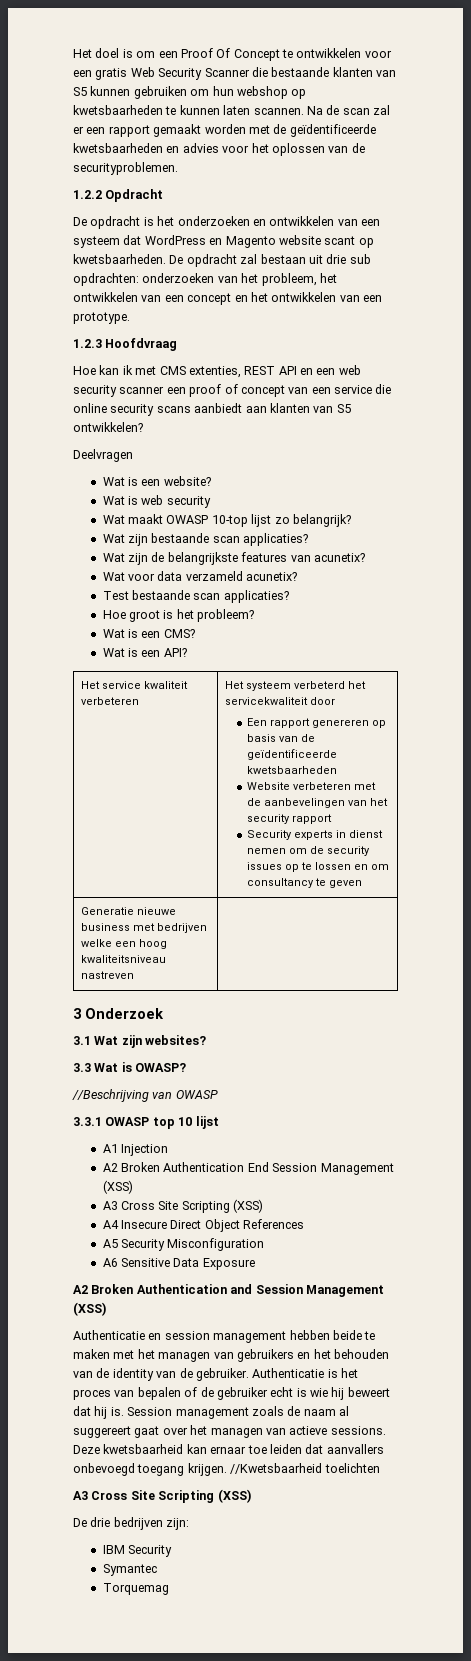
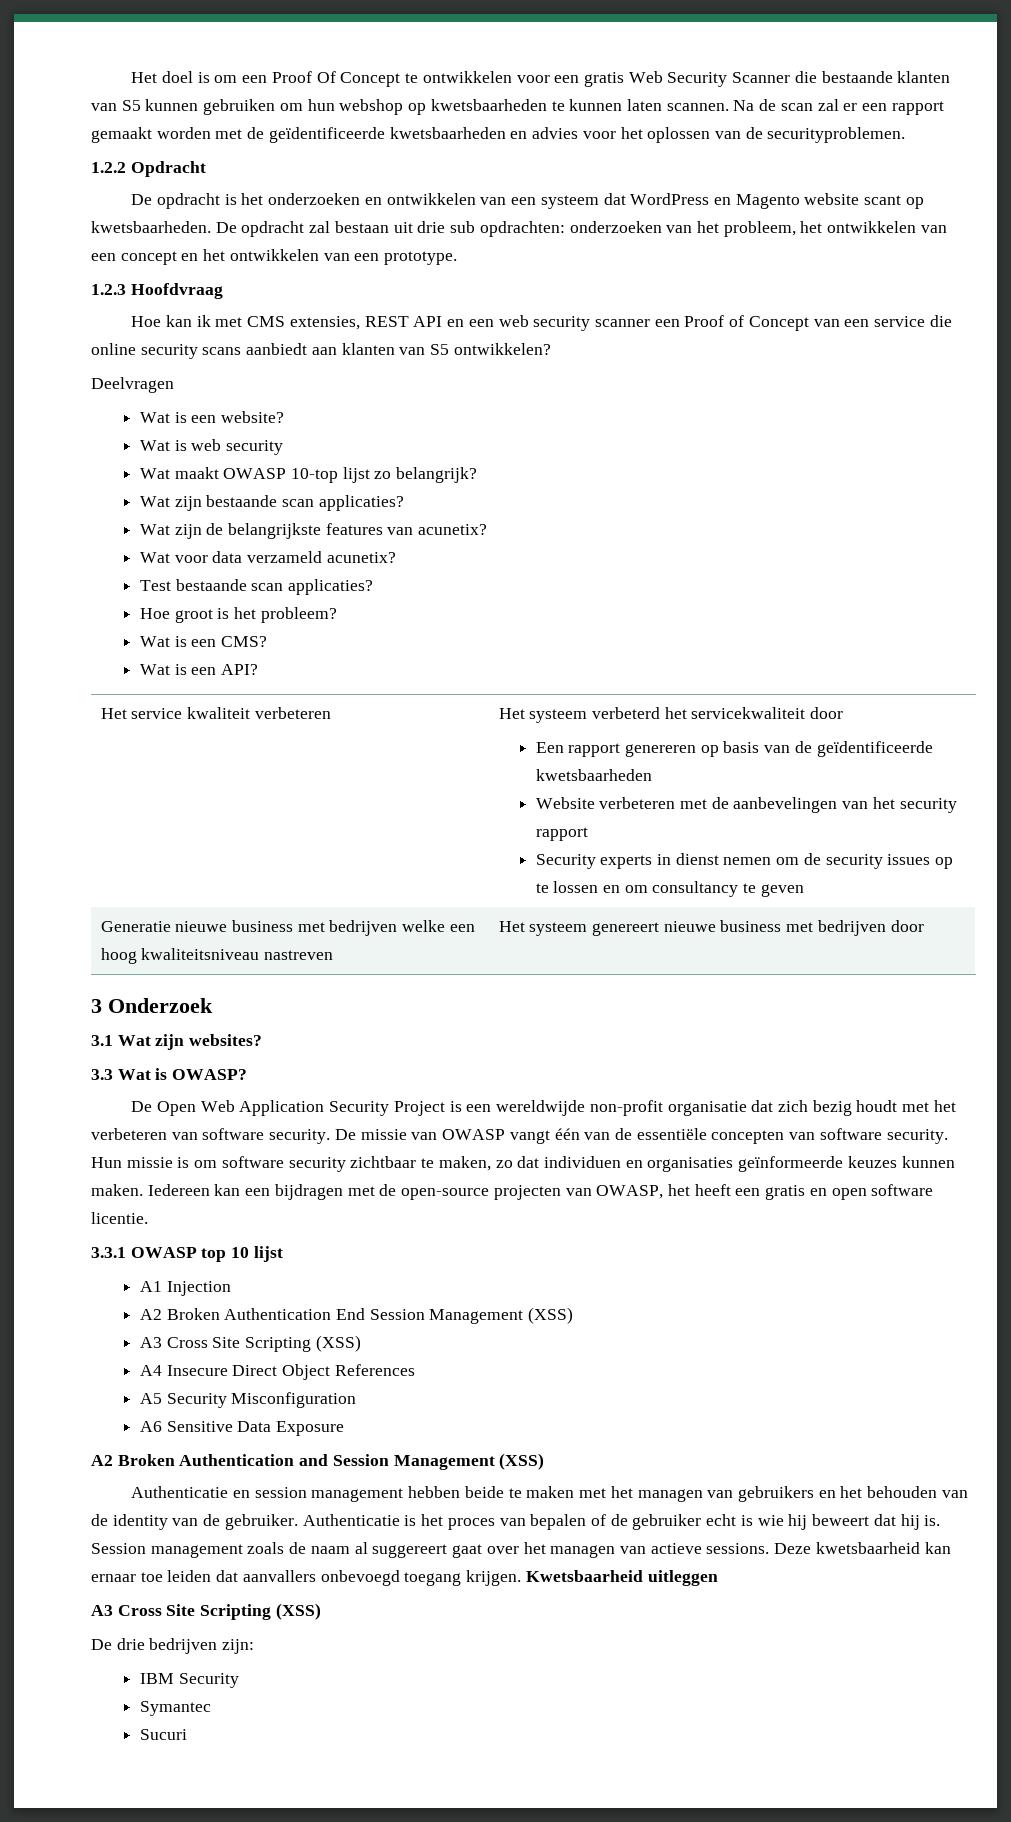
[188,366,241,378] extenties, -> [289,316,360,330] extensies,
[189,384,285,397] proof of concept -> [684,315,809,331] Proof of Concept
(135, 975) none -> [498,920,924,936] Het systeem genereert nieuwe business met bedrijven door
[72,1089,218,1102] //Beschrijving van OWASP -> [131,1100,956,1116] [91,1128,948,1144] [91,1156,955,1172] [91,1184,934,1200] [91,1212,148,1224] De Open Web Application Security Project is een wereldwijde non-profit organisatie dat zich bezig houdt met het verbeteren van software security. De missie van OWASP vangt één van de essentiële concepten van software security. Hun missie is om software security zichtbaar te maken, zo dat individuen en organisaties geïnformeerde keuzes kunnen maken. Iedereen kan een bijdragen met de open-source projecten van OWASP, het heeft een gratis en open software licentie.
[230,1463,380,1474] //Kwetsbaarheid toelichten -> [525,1570,718,1586] Kwetsbaarheid uitleggen
[102,1583,169,1595] Torquemag -> [139,1729,187,1740] Sucuri

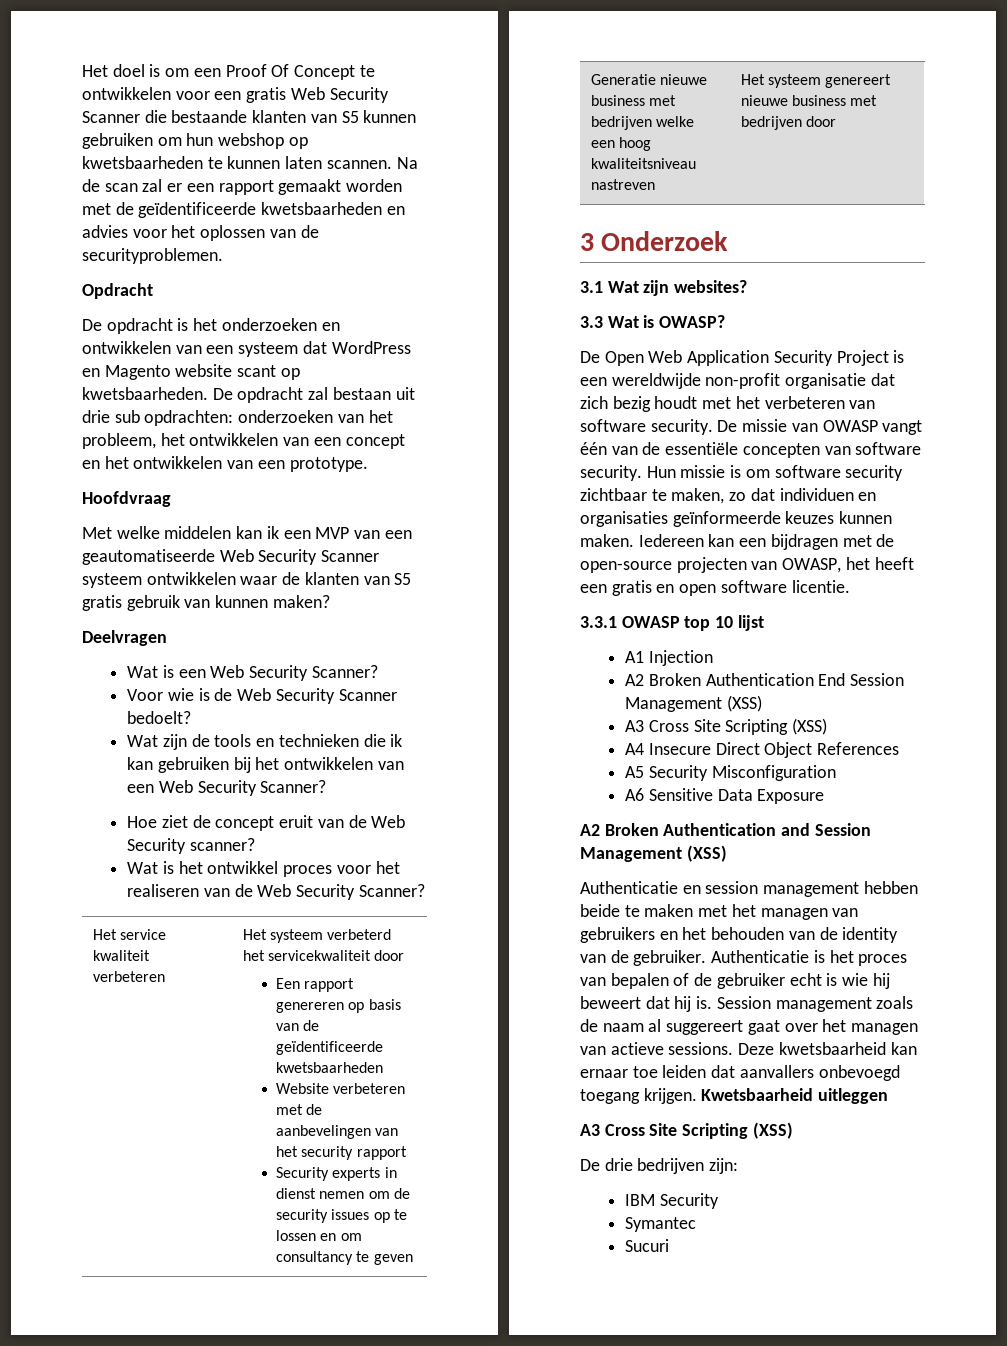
[91,162,126,173] 1.2.2 -> (223, 256) none
[91,284,126,295] 1.2.3 -> (368, 464) none
[131,315,952,331] [91,343,551,359] [91,377,174,393] [139,411,285,423] [139,439,284,455] [139,467,478,483] [139,495,404,511] [139,523,488,539] [139,551,396,563] [139,579,374,595] [139,607,337,623] [139,636,268,647] [139,664,259,675] Hoe kan ik met CMS extensies, REST API en een web security scanner een Proof of Concept van een service die online security scans aanbiedt aan klanten van S5 ontwikkelen? // Deelvragen // Wat is een website? // Wat is web security // Wat maakt OWASP 10-top lijst zo belangrijk? // Wat zijn bestaande scan applicaties? // Wat zijn de belangrijkste features van acunetix? // Wat voor data verzameld acunetix? // Test bestaande scan applicaties? // Hoe groot is het probleem? // Wat is een CMS? // Wat is een API? -> [82,526,412,539] [82,549,380,565] [82,572,412,588] [82,595,330,611] [82,630,167,646] [127,665,378,681] [127,688,397,704] [127,711,192,724] [127,734,403,750] [127,757,404,773] [127,780,327,796] [127,815,406,831] [127,838,255,854] [127,861,400,877] [127,884,425,900] Met welke middelen kan ik een MVP van een geautomatiseerde Web Security Scanner systeem ontwikkelen waar de klanten van S5 gratis gebruik van kunnen maken? // Deelvragen // Wat is een Web Security Scanner? // Voor wie is de Web Security Scanner bedoelt? // Wat zijn de tools en technieken die ik kan gebruiken bij het ontwikkelen van een Web Security Scanner? // Hoe ziet de concept eruit van de Web Security scanner? // Wat is het ontwikkel proces voor het realiseren van de Web Security Scanner?

